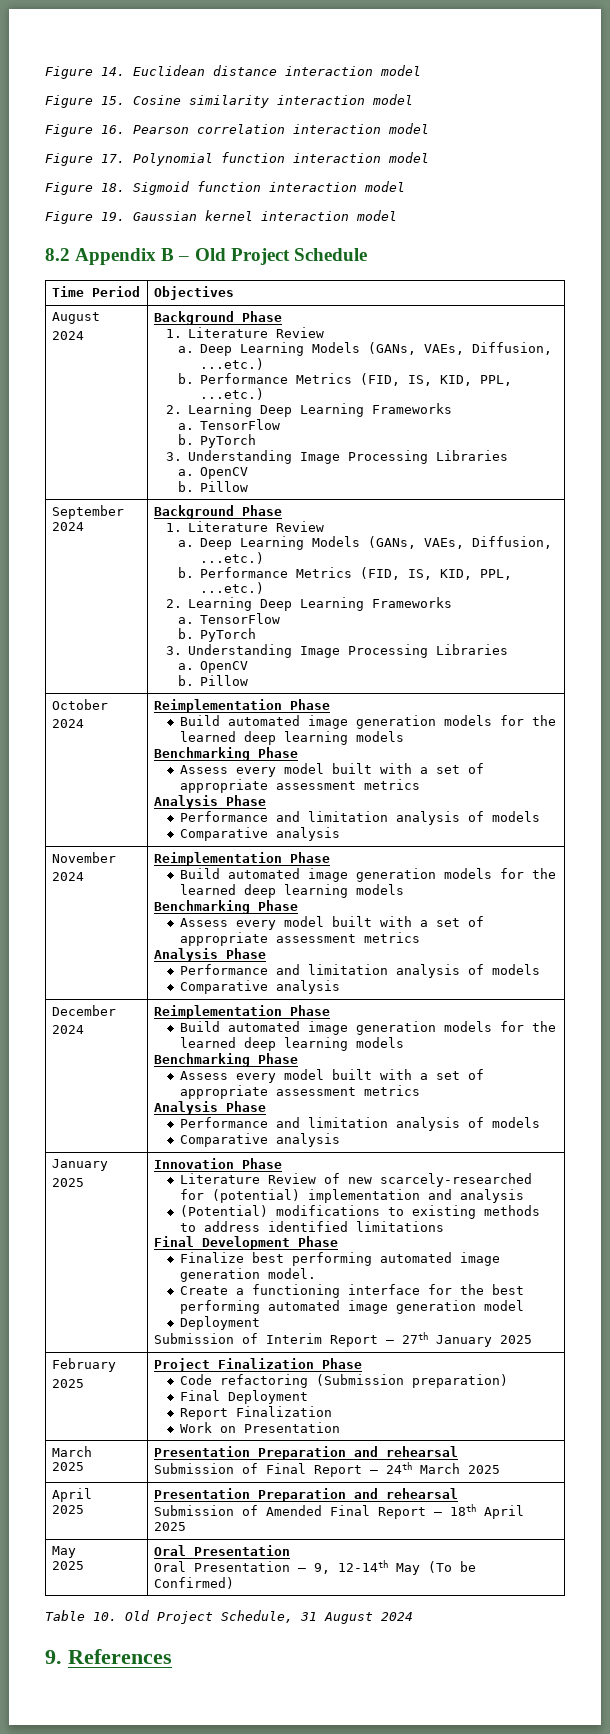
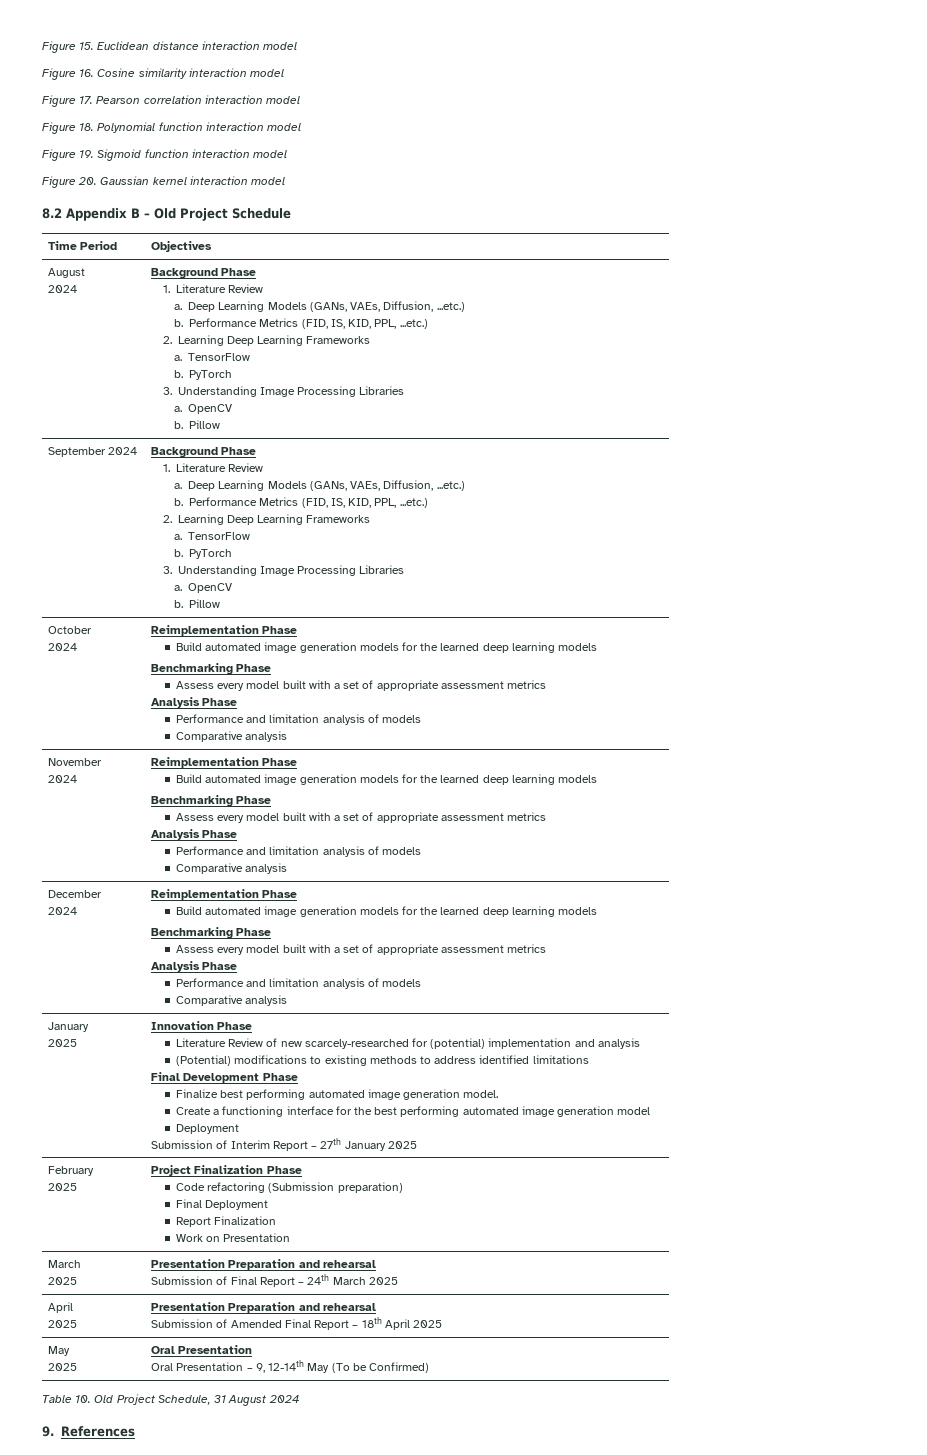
[45,66,125,79] Figure 14. -> [42,41,95,53] Figure 15.
[101,96,125,105] 15. -> [79,69,95,77] 16.
[101,125,125,134] 16. -> [79,96,94,104] 17.
[101,154,125,163] 17. -> [79,123,95,131] 18.
[101,183,125,192] 18. -> [79,150,95,158] 19.
[101,212,125,221] 19. -> [78,177,98,185] 20.

